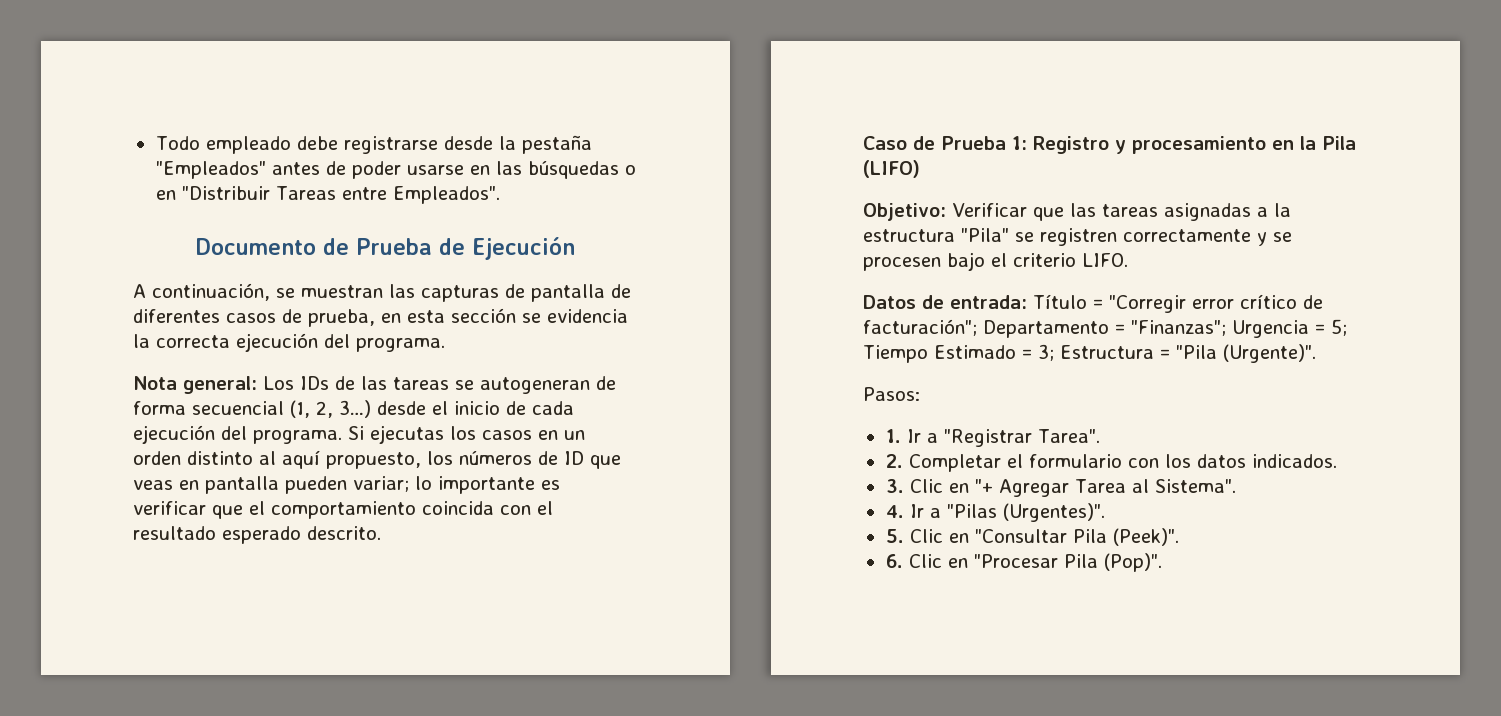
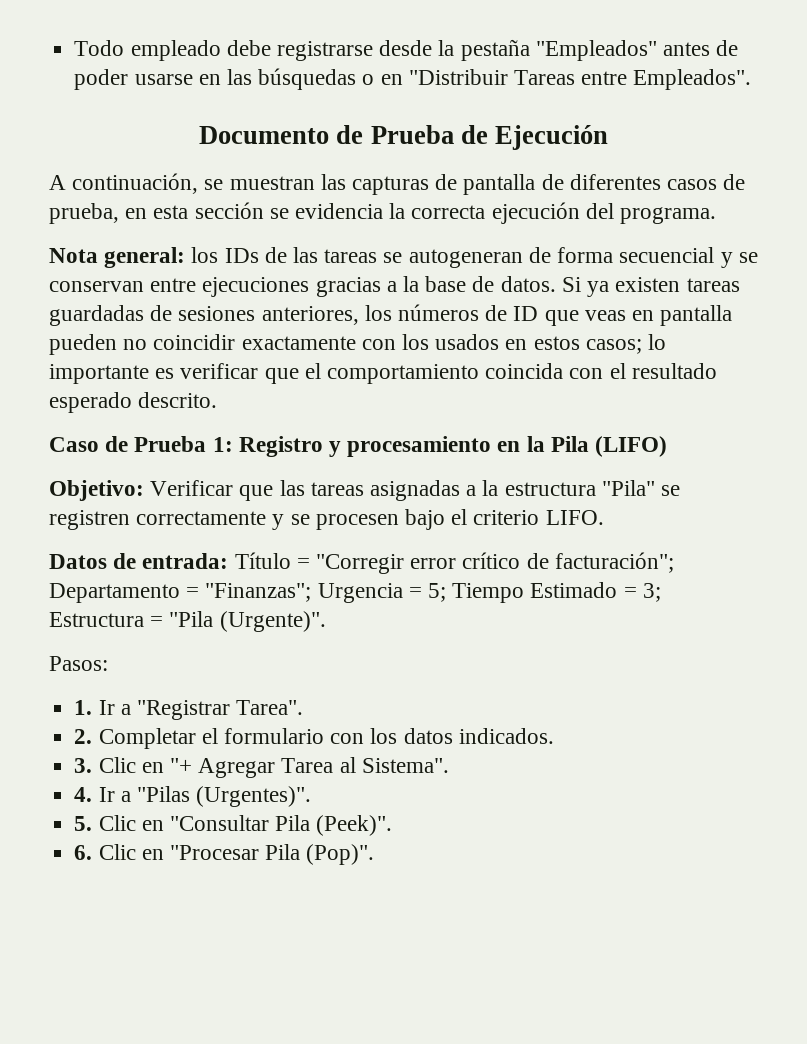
[263,376,294,390] Los -> [191,247,219,263] los
[290,400,574,418] [133,425,585,444] [133,450,421,469] (1, 2, 3…) desde el inicio de cada ejecución del programa. Si ejecutas los casos en un orden distinto al aquí propuesto, -> [720,252,758,268] [49,276,740,297] [49,305,359,326] y se conservan entre ejecuciones gracias a la base de datos. Si ya existen tareas guardadas de sesiones anteriores,
[353,476,409,492] variar; -> [123,334,642,354] no coincidir exactamente con los usados en estos casos;

